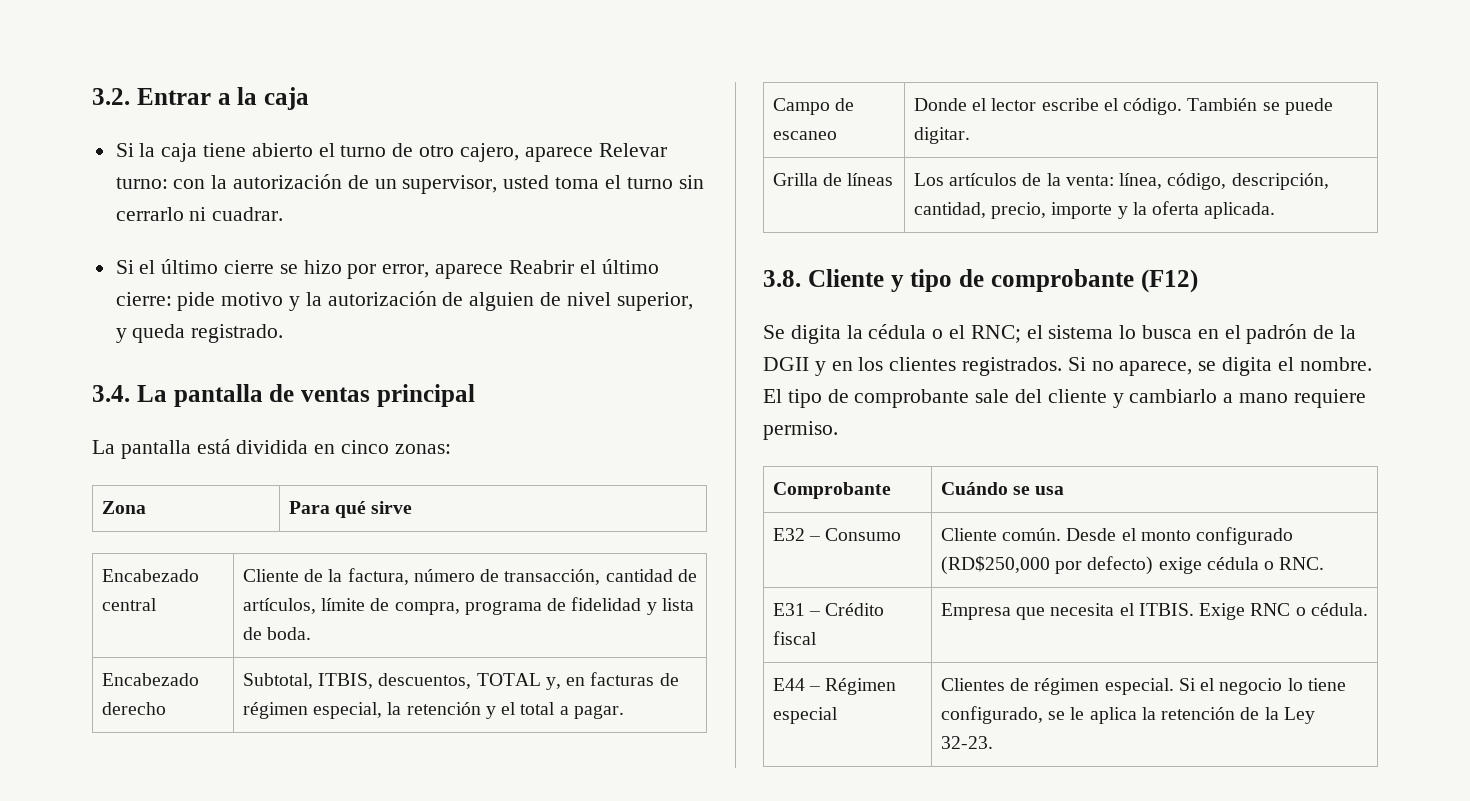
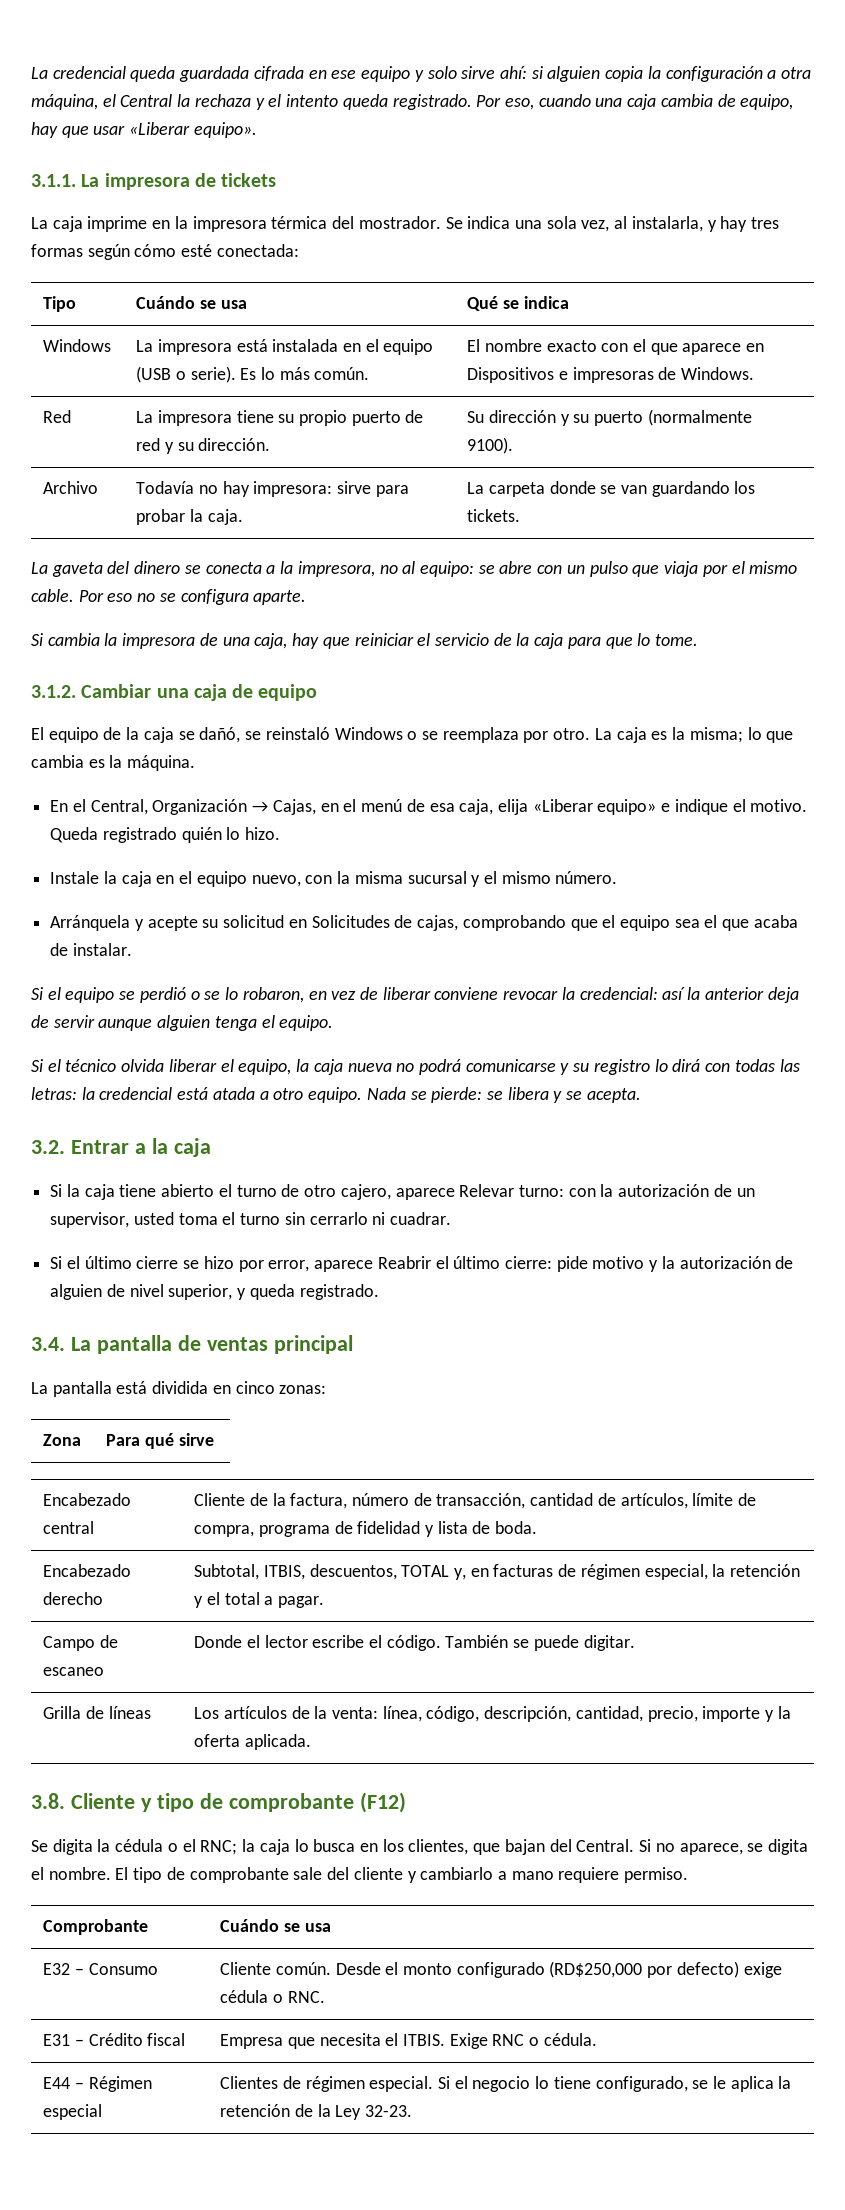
(92, 96) none -> [31,66,812,82] [31,94,794,110] [31,122,257,138] [31,173,277,190] [31,216,780,232] [31,244,299,260] [43,296,77,312] [136,296,247,309] [467,296,569,311] [43,339,112,352] [136,339,434,355] [136,366,370,383] [467,339,765,355] [467,367,754,383] [43,410,72,423] [136,410,424,426] [136,438,271,454] [467,409,752,426] [467,437,514,454] [43,481,99,494] [136,481,409,497] [136,509,243,525] [467,481,756,497] [467,509,521,522] [31,561,798,577] [31,589,307,605] [31,633,699,649] [31,684,318,701] [31,727,794,743] [31,755,196,771] [50,799,808,815] [50,827,281,843] [50,871,618,887] [50,915,798,931] [50,943,132,956] [31,987,799,1003] [31,1015,334,1031] [31,1059,800,1075] [31,1087,641,1103] La credencial queda guardada cifrada en ese equipo y solo sirve ahí: si alguien copia la configuración a otra máquina, el Central la rechaza y el intento queda registrado. Por eso, cuando una caja cambia de equipo, hay que usar «Liberar equipo». // 3.1.1. La impresora de tickets // La caja imprime en la impresora térmica del mostrador. Se indica una sola vez, al instalarla, y hay tres formas según cómo esté conectada: // Tipo | Cuándo se usa | Qué se indica // Windows | La impresora está instalada en el equipo (USB o serie). Es lo más común. | El nombre exacto con el que aparece en Dispositivos e impresoras de Windows. // Red | La impresora tiene su propio puerto de red y su dirección. | Su dirección y su puerto (normalmente 9100). // Archivo | Todavía no hay impresora: sirve para probar la caja. | La carpeta donde se van guardando los tickets. // La gaveta del dinero se conecta a la impresora, no al equipo: se abre con un pulso que viaja por el mismo cable. Por eso no se configura aparte. // Si cambia la impresora de una caja, hay que reiniciar el servicio de la caja para que lo tome. // 3.1.2. Cambiar una caja de equipo // El equipo de la caja se dañó, se reinstaló Windows o se reemplaza por otro. La caja es la misma; lo que cambia es la máquina. // En el Central, Organización → Cajas, en el menú de esa caja, elija «Liberar equipo» e indique el motivo. Queda registrado quién lo hizo. // Instale la caja en el equipo nuevo, con la misma sucursal y el mismo número. // Arránquela y acepte su solicitud en Solicitudes de cajas, comprobando que el equipo sea el que acaba de instalar. // Si el equipo se perdió o se lo robaron, en vez de liberar conviene revocar la credencial: así la anterior deja de servir aunque alguien tenga el equipo. // Si el técnico olvida liberar el equipo, la caja nueva no podrá comunicarse y su registro lo dirá con todas las letras: la credencial está atada a otro equipo. Nada se pierde: se libera y se acepta. //
[1026,325,1114,339] el sistema -> [242,1839,290,1855] la caja
[1224,324,1357,344] [763,357,1063,376] el padrón de la DGII y en los clientes registrados. -> [382,1839,635,1855] los clientes, que bajan del Central.

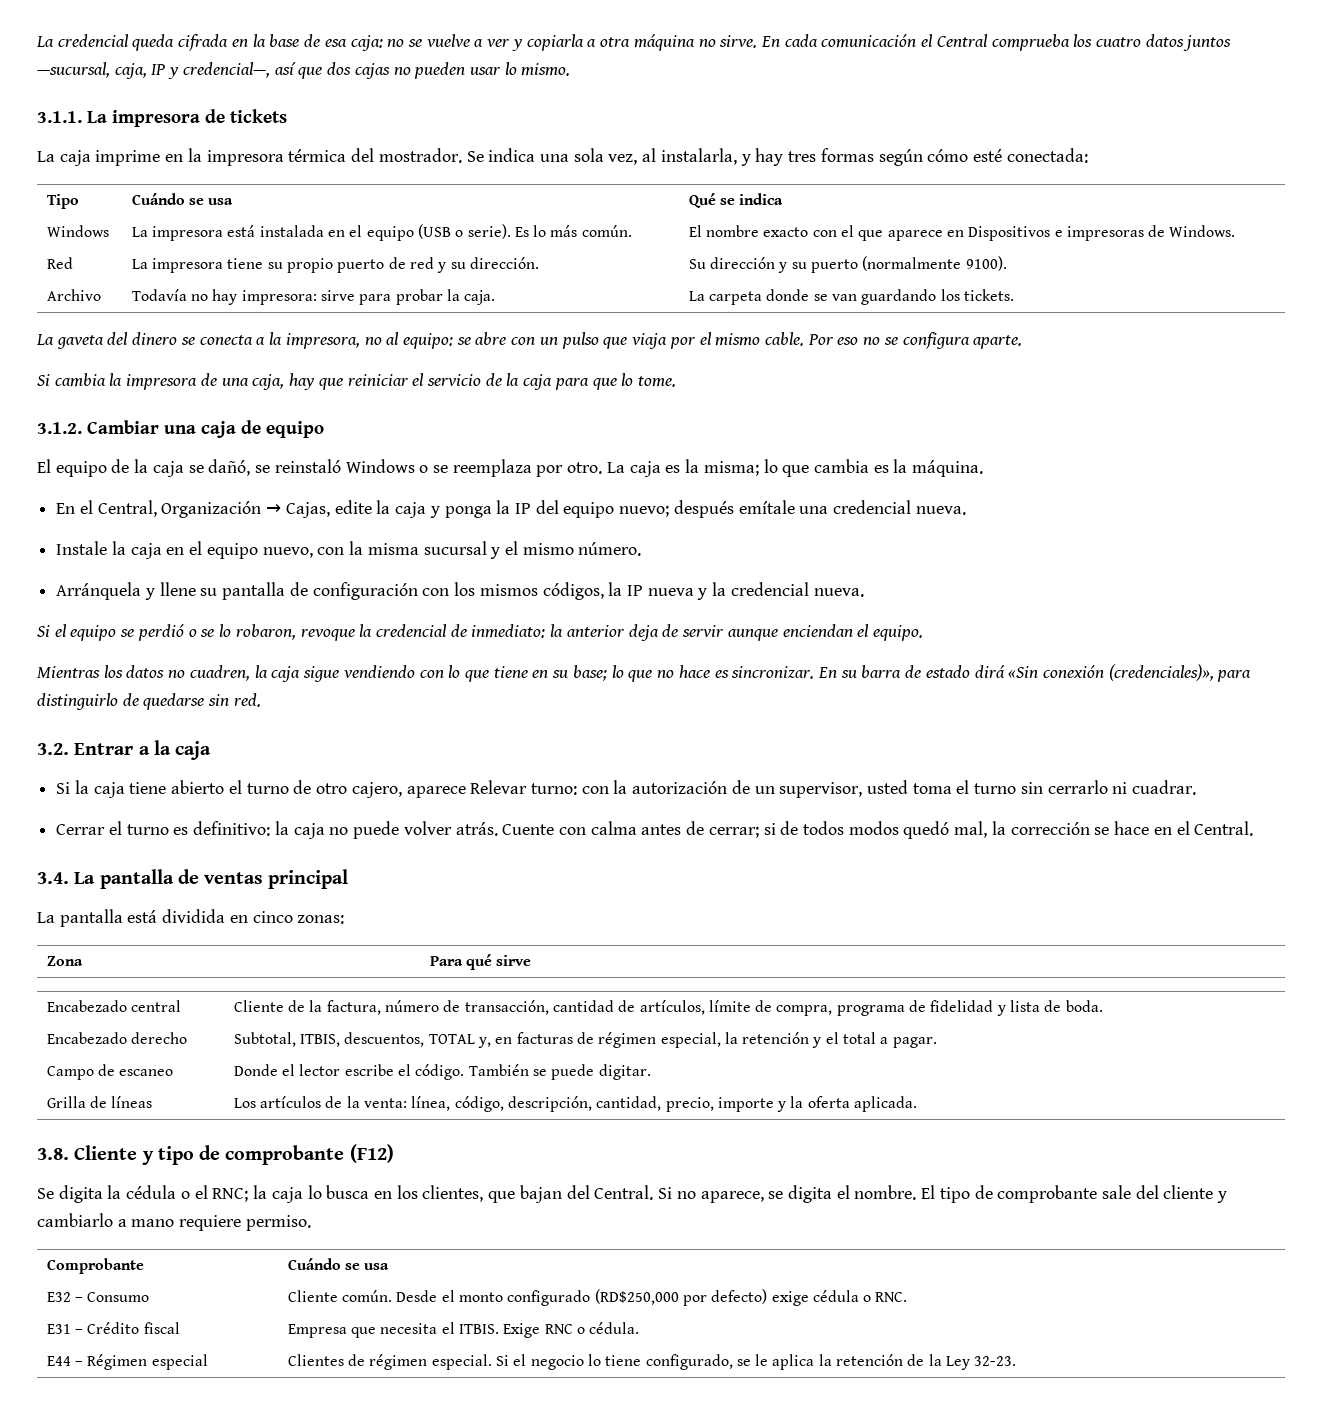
[179,66,250,82] guardada -> (175, 42) none
[331,66,812,82] [31,94,794,110] [31,122,257,138] ese equipo y solo sirve ahí: si alguien copia la configuración a otra máquina, el Central la rechaza y el intento queda registrado. Por eso, cuando una caja cambia de equipo, hay que usar «Liberar equipo». -> [252,34,1232,51] [37,62,571,79] la base de esa caja: no se vuelve a ver y copiarla a otra máquina no sirve. En cada comunicación el Central comprueba los cuatro datos juntos —sucursal, caja, IP y credencial—, así que dos cajas no pueden usar lo mismo.
[320,799,808,815] [50,827,281,843] en el menú de esa caja, elija «Liberar equipo» e indique el motivo. Queda registrado quién lo hizo. -> [334,500,966,518] edite la caja y ponga la IP del equipo nuevo; después emítale una credencial nueva.
[147,915,798,931] [50,943,132,956] acepte su solicitud en Solicitudes de cajas, comprobando que el equipo sea el que acaba de instalar. -> [159,582,864,600] llene su pantalla de configuración con los mismos códigos, la IP nueva y la credencial nueva.
[308,987,686,1000] en vez de liberar conviene revocar la credencial: así -> [300,624,546,641] revoque la credencial de inmediato:
[157,1015,257,1031] alguien tenga -> [782,624,853,637] enciendan
[31,1059,800,1075] [31,1087,641,1103] Si el técnico olvida liberar el equipo, la caja nueva no podrá comunicarse y su registro lo dirá con todas las letras: la credencial está atada a otro equipo. Nada se pierde: se libera y se acepta. -> [37,664,1252,682] [37,693,261,710] Mientras los datos no cuadren, la caja sigue vendiendo con lo que tiene en su base; lo que no hace es sincronizar. En su barra de estado dirá «Sin conexión (credenciales)», para distinguirlo de quedarse sin red.
[50,1256,794,1272] [50,1284,379,1300] Si el último cierre se hizo por error, aparece Reabrir el último cierre: pide motivo y la autorización de alguien de nivel superior, y queda registrado. -> [56,821,1254,839] Cerrar el turno es definitivo: la caja no puede volver atrás. Cuente con calma antes de cerrar; si de todos modos quedó mal, la corrección se hace en el Central.

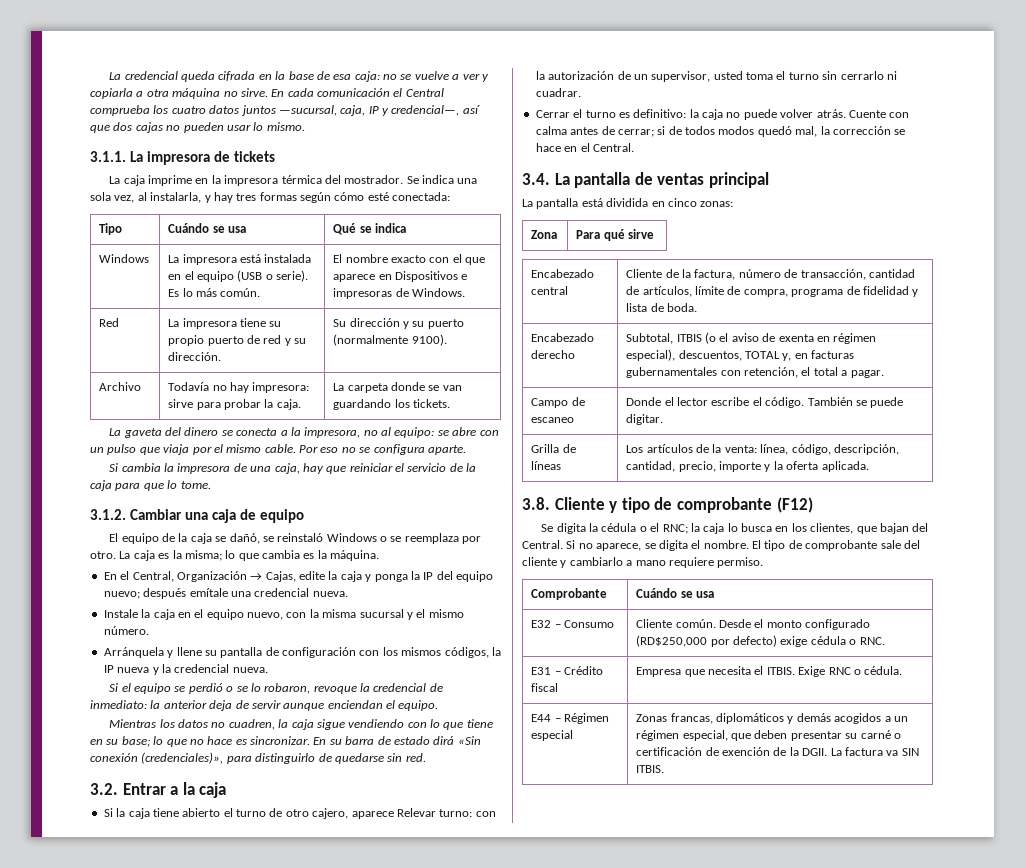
[299,1034,340,1047] ITBIS, -> [676,332,877,344] [626,349,676,361] ITBIS (o el aviso de exenta en régimen especial),
[576,1032,822,1048] de régimen especial, la retención y -> [626,367,799,378] gubernamentales con retención,
[287,1354,1017,1370] Clientes de régimen especial. Si el negocio lo tiene configurado, se le aplica la retención de la Ley 32-23. -> [636,713,908,724] [636,730,901,741] [636,747,919,756] [636,765,665,773] Zonas francas, diplomáticos y demás acogidos a un régimen especial, que deben presentar su carné o certificación de exención de la DGII. La factura va SIN ITBIS.

